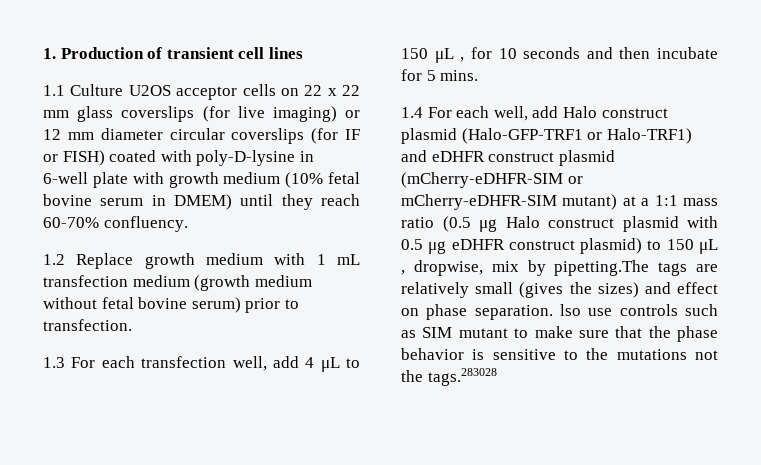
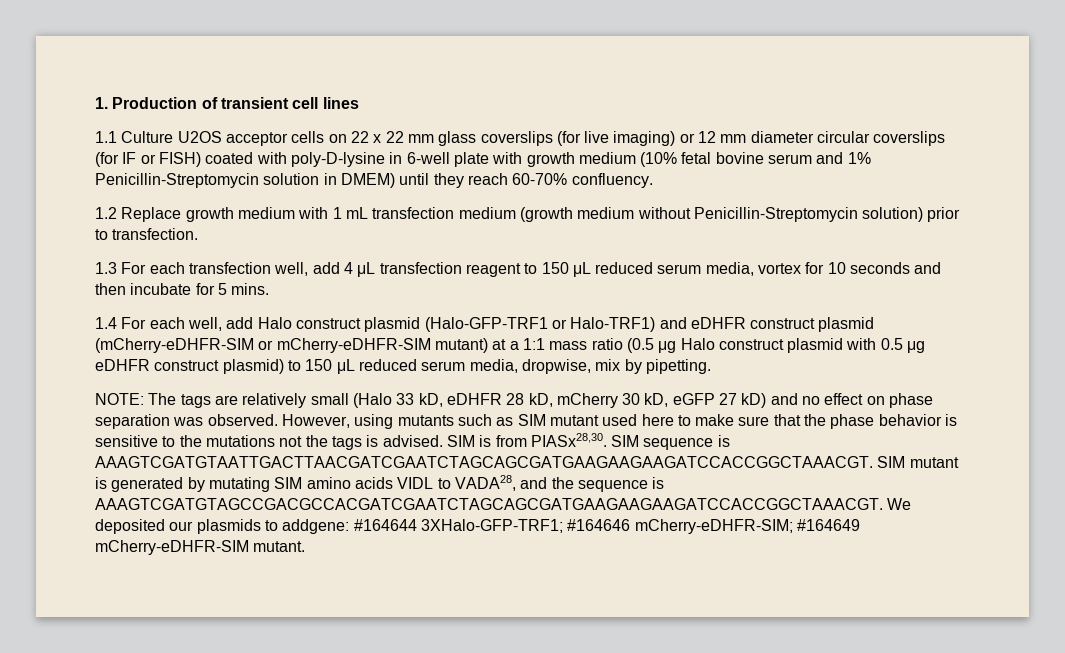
(144, 202) none -> [816,152,871,164] [95,173,320,188] and 1% Penicillin-Streptomycin solution
[101,297,241,313] fetal bovine serum) -> [693,207,924,222] Penicillin-Streptomycin solution)
[346,358,360,368] [401,48,465,63] to 150 μL , -> [379,262,802,277] transfection reagent to 150 μL reduced serum media, vortex
[401,260,718,276] [401,282,718,298] [401,304,678,320] , dropwise, mix by pipetting.The tags are relatively small (gives the sizes) and effect on phase separation. lso use controls -> [358,359,711,374] [95,393,934,408] [95,414,454,429] reduced serum media, dropwise, mix by pipetting. // NOTE: The tags are relatively small (Halo 33 kD, eDHFR 28 kD, mCherry 30 kD, eGFP 27 kD) and no effect on phase separation was observed. However, using mutants
(508, 333) none -> [602,414,674,426] used here
[427,368,497,386] tags.283028 -> [331,433,730,450] [95,456,959,468] [95,475,665,492] [95,498,912,510] [95,519,860,534] [95,540,306,555] tags is advised. SIM is from PIASx28,30. SIM sequence is AAAGTCGATGTAATTGACTTAACGATCGAATCTAGCAGCGATGAAGAAGAAGATCCACCGGCTAAACGT. SIM mutant is generated by mutating SIM amino acids VIDL to VADA28, and the sequence is AAAGTCGATGTAGCCGACGCCACGATCGAATCTAGCAGCGATGAAGAAGAAGATCCACCGGCTAAACGT. We deposited our plasmids to addgene: #164644 3XHalo-GFP-TRF1; #164646 mCherry-eDHFR-SIM; #164649 mCherry-eDHFR-SIM mutant.

